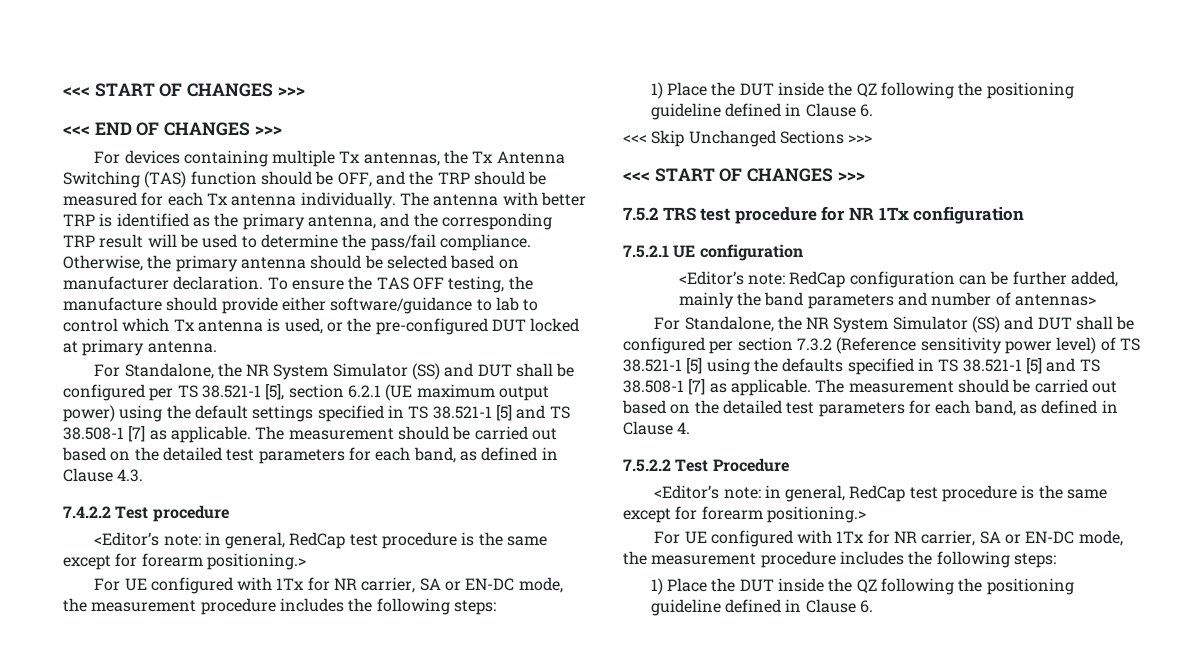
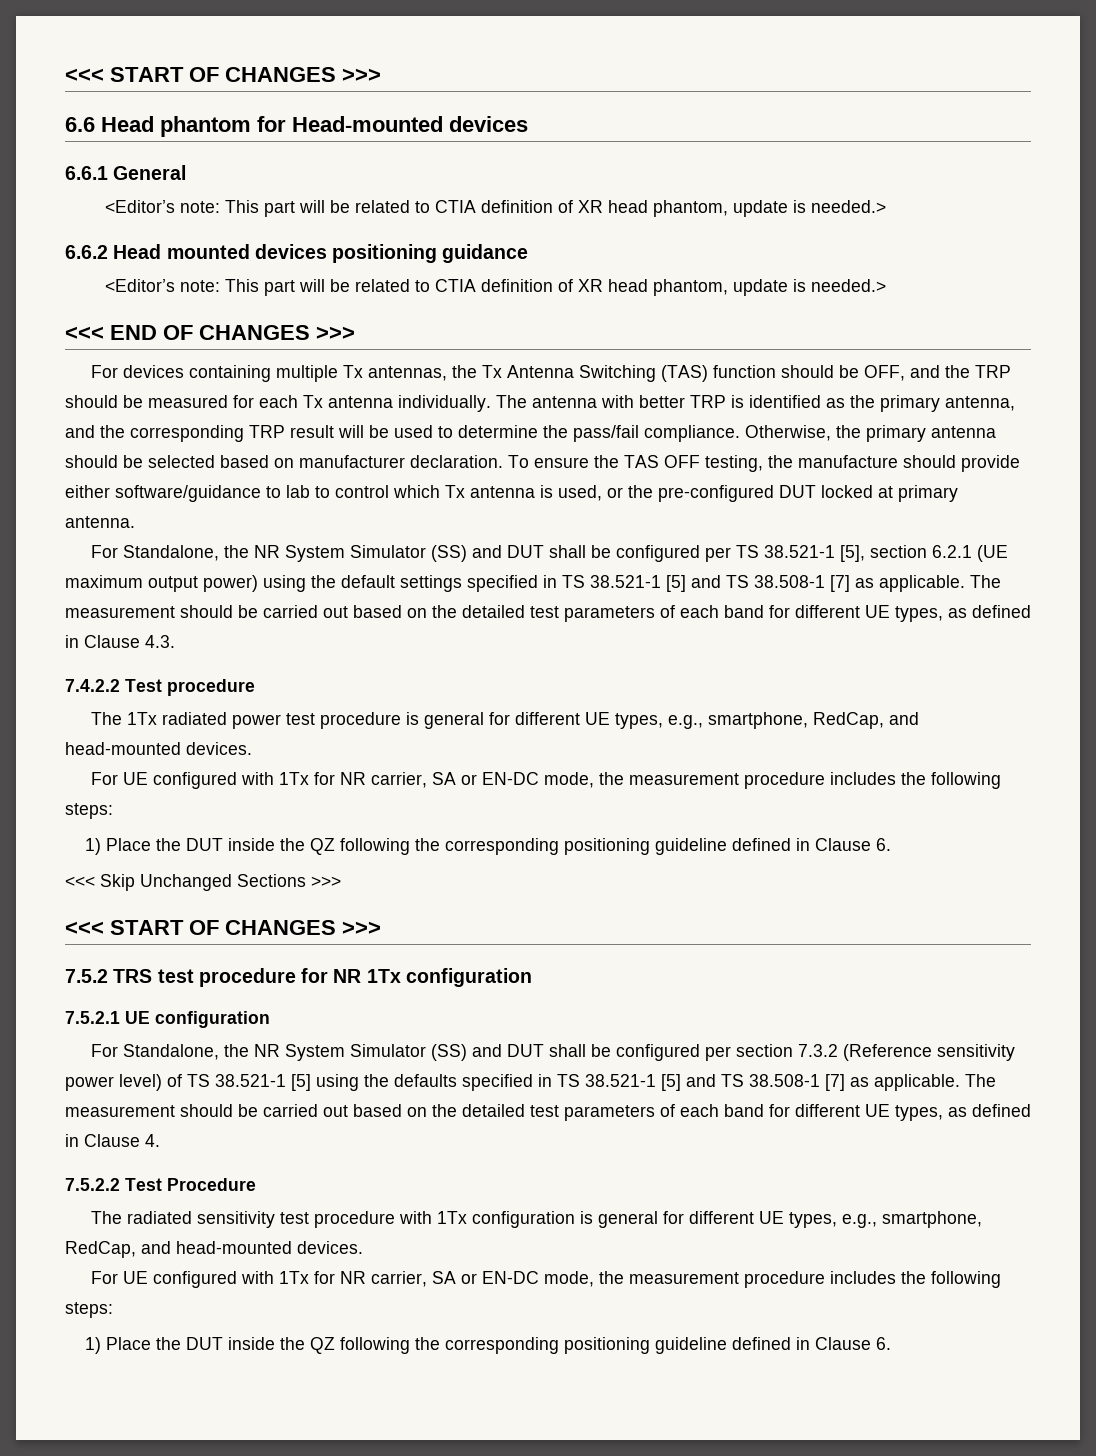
[63,83,305,97] <<< START OF CHANGES >>> -> [65,67,381,82] [65,116,528,137] [65,165,187,180] [104,200,886,217] [65,244,529,263] [104,279,886,296] <<< START OF CHANGES >>> // 6.6 Head phantom for Head-mounted devices // 6.6.1 General // <Editor’s note: This part will be related to CTIA definition of XR head phantom, update is needed.> // 6.6.2 Head mounted devices positioning guidance // <Editor’s note: This part will be related to CTIA definition of XR head phantom, update is needed.>
[348,447,456,463] for each band, -> [660,605,943,622] of each band for different UE types,
[94,532,548,549] [63,553,306,570] <Editor’s note: in general, RedCap test procedure is the same except for forearm positioning.> -> [91,712,920,729] [65,742,252,755] The 1Tx radiated power test procedure is general for different UE types, e.g., smartphone, RedCap, and head-mounted devices.
(983, 89) none -> [444,838,559,855] corresponding
[678,271,1118,288] [678,292,1096,309] // <Editor’s note: RedCap configuration can be further added, mainly the band parameters and number of antennas> -> (270, 1019) none
[908,400,1016,416] for each band, -> [660,1104,943,1121] of each band for different UE types,
[654,485,1108,502] [623,506,866,523] <Editor’s note: in general, RedCap test procedure is the same except for forearm positioning.> -> [91,1211,983,1228] [65,1241,363,1258] The radiated sensitivity test procedure with 1Tx configuration is general for different UE types, e.g., smartphone, RedCap, and head-mounted devices.
(983, 585) none -> [444,1337,559,1354] corresponding

